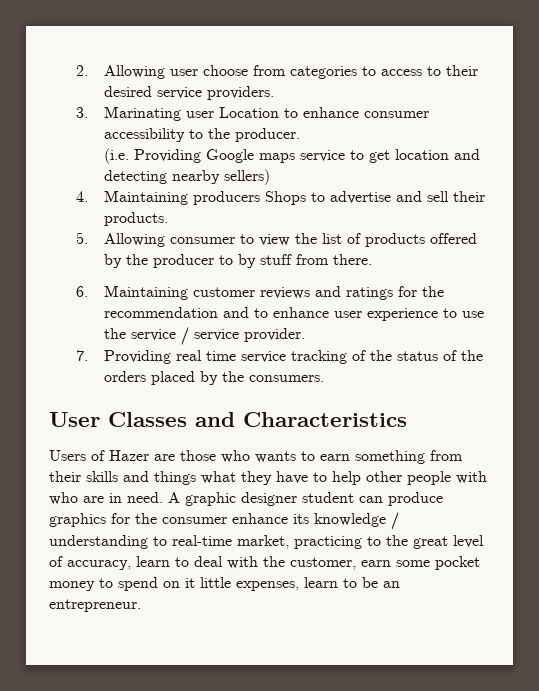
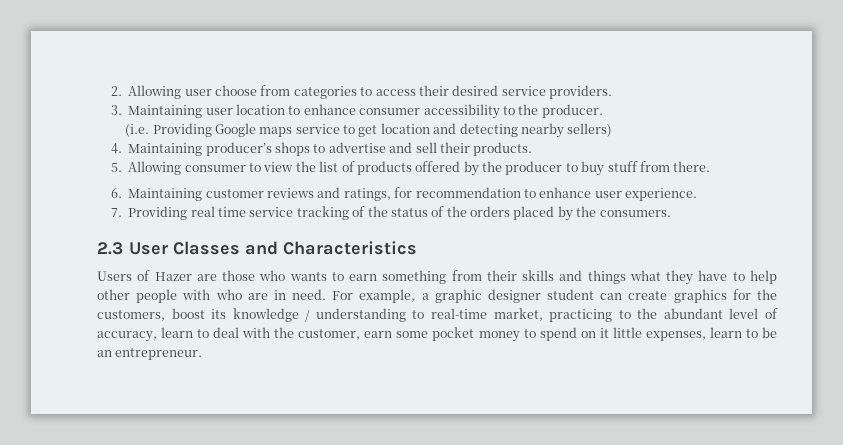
[426,66,441,76] to -> (416, 92) none
[103,106,279,121] Marinating user Location -> [128,104,286,118] Maintaining user location
[192,191,306,205] producers Shops -> [205,142,311,156] producer’s shops
[237,254,256,268] by -> [581,161,605,176] buy
[345,286,444,300] [103,307,484,321] [103,327,305,345] ratings for the recommendation and to enhance user experience to use the service / service provider. -> [343,187,698,201] ratings, for recommendation to enhance user experience.
(324, 378) none -> [97,242,123,255] 2.3
[168,492,180,503] A -> [332,289,429,303] For example, a
[388,492,443,506] produce -> [628,291,668,300] create
[162,513,288,524] consumer enhance -> [97,308,205,321] customers, boost
[413,536,448,549] great -> [663,308,723,319] abundant

